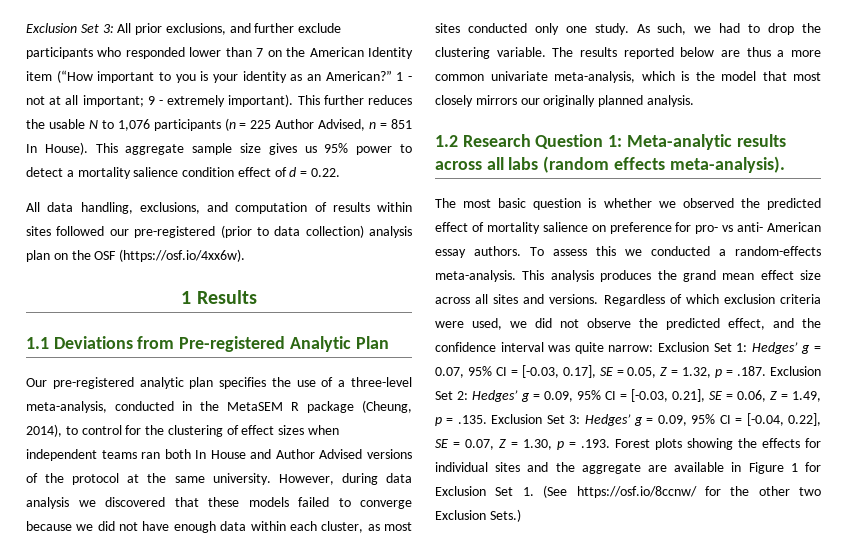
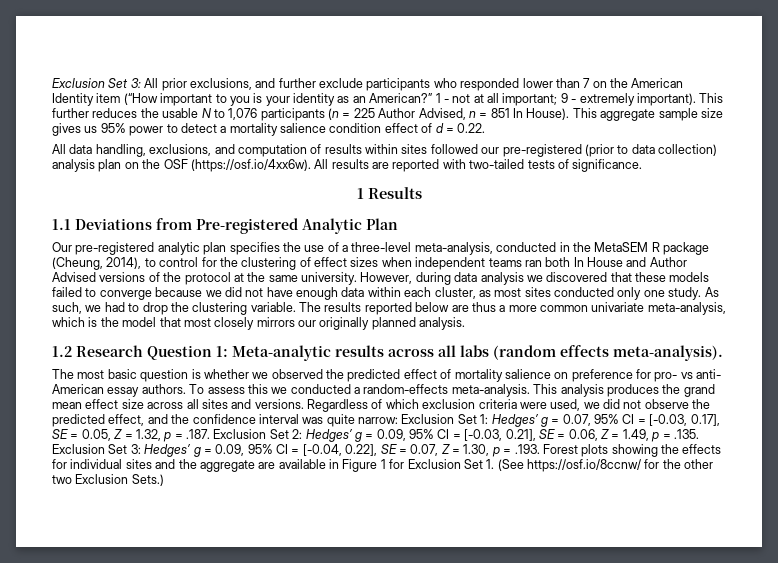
(246, 255) none -> [314,159,643,172] All results are reported with two-tailed tests of significance.

